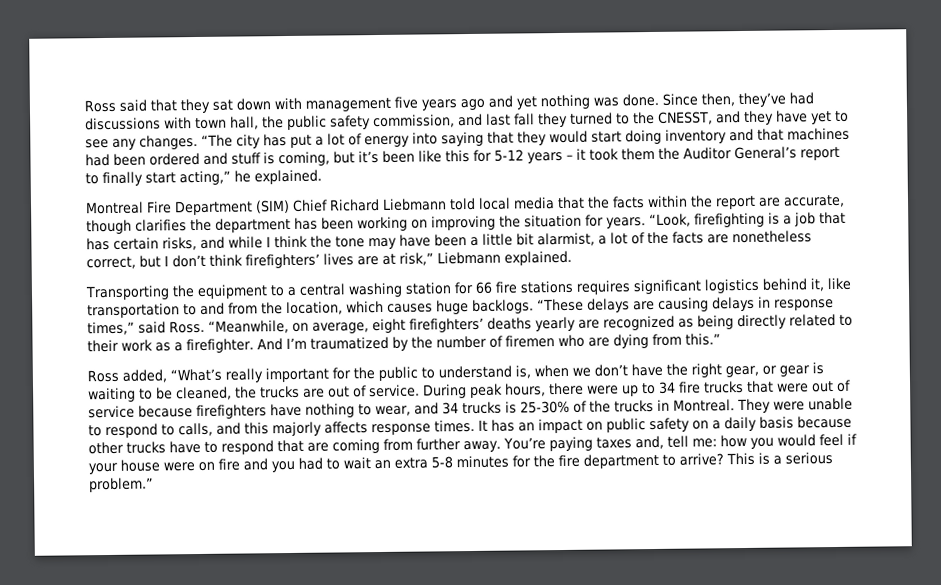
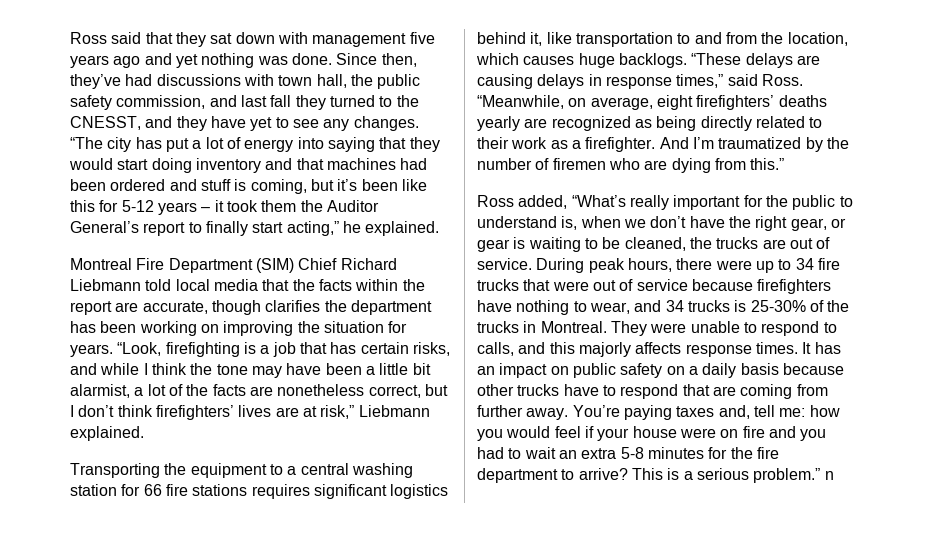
(154, 485) none -> [824,471,834,480] n

